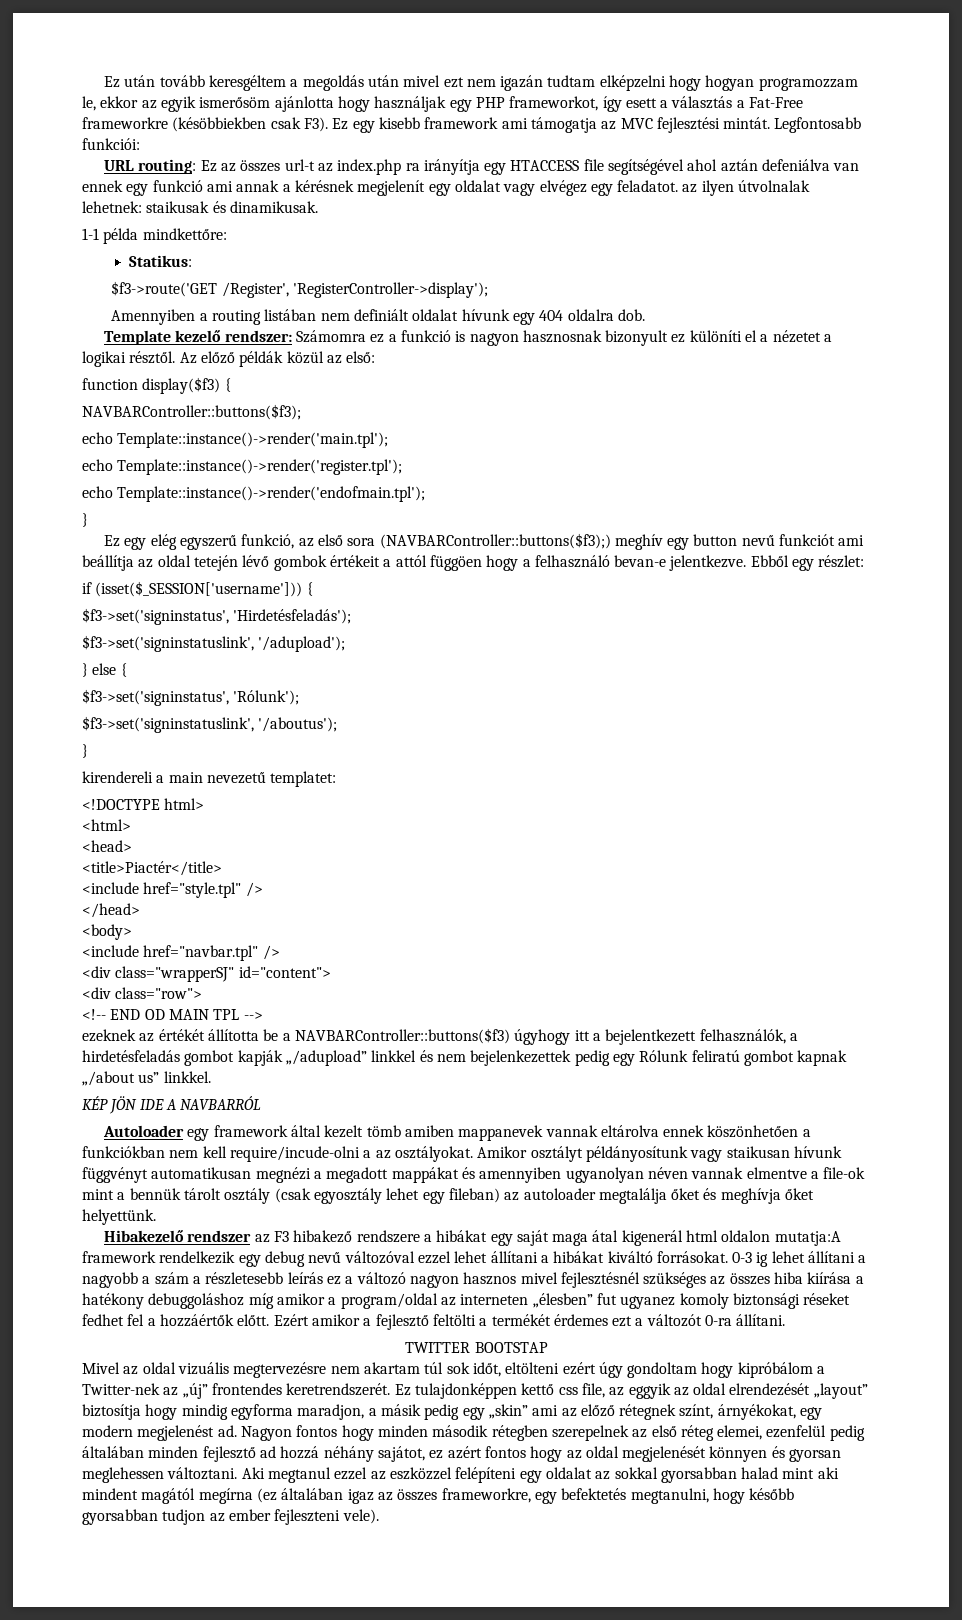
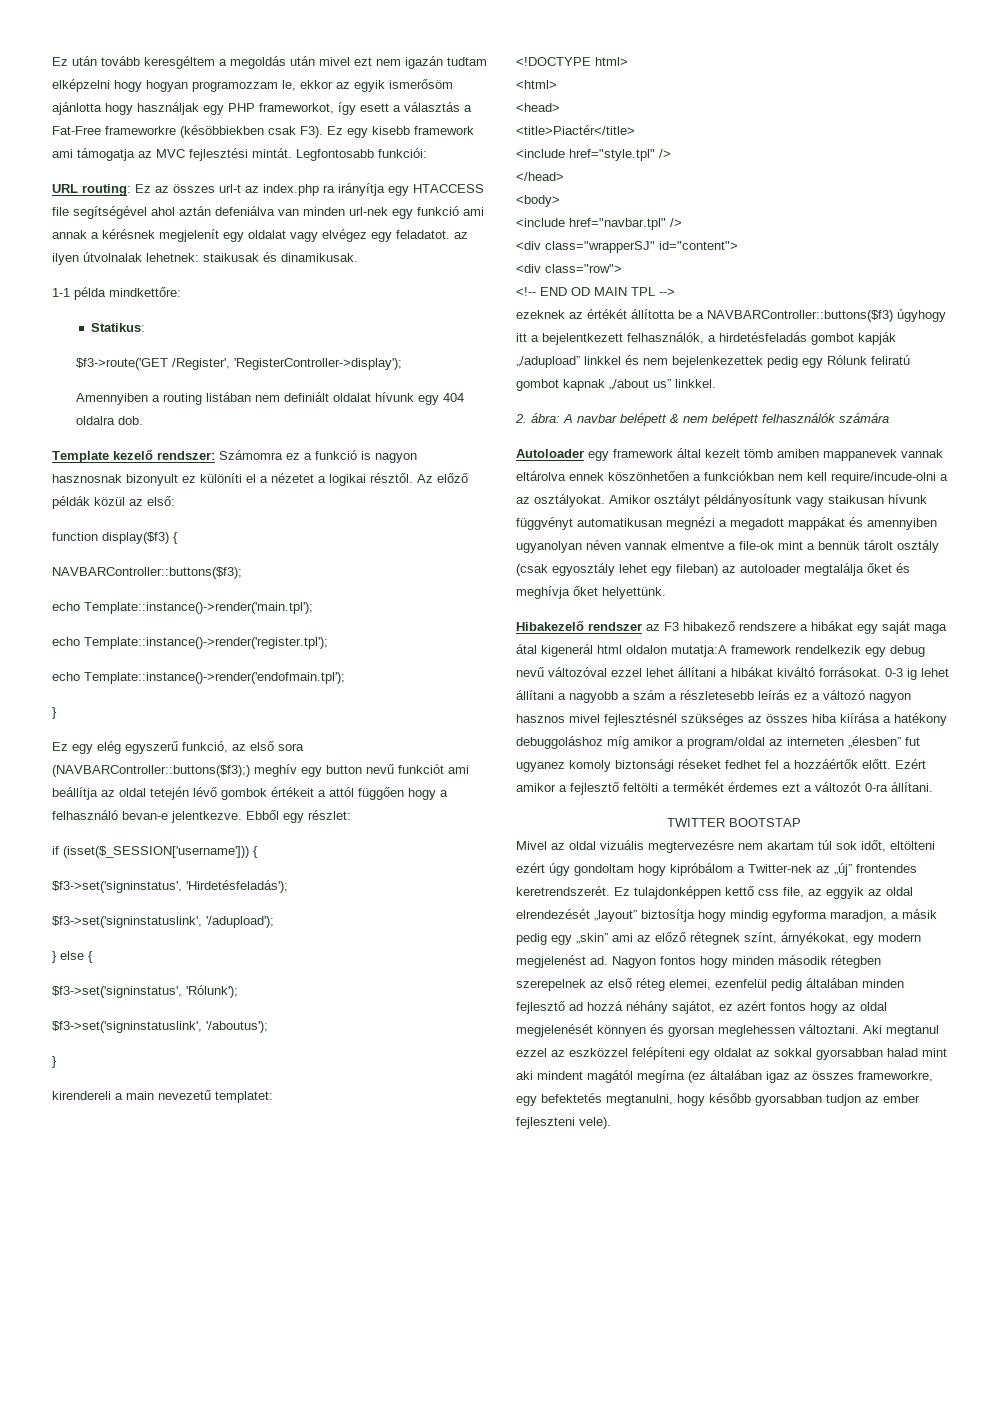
[82,180,123,192] ennek -> [303,207,388,216] minden url-nek
[429,555,482,571] függöen -> [358,787,404,800] függően
[82,1096,262,1114] KÉP JÖN IDE A NAVBARRÓL -> [515,413,889,426] 2. ábra: A navbar belépett & nem belépett felhasználók számára

